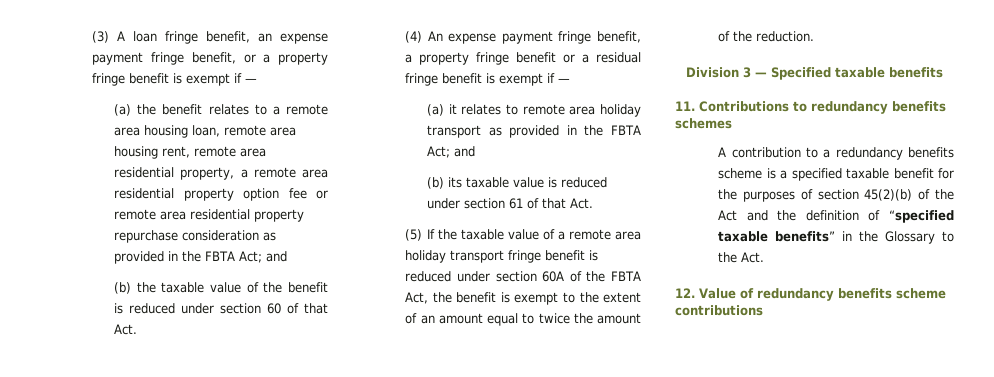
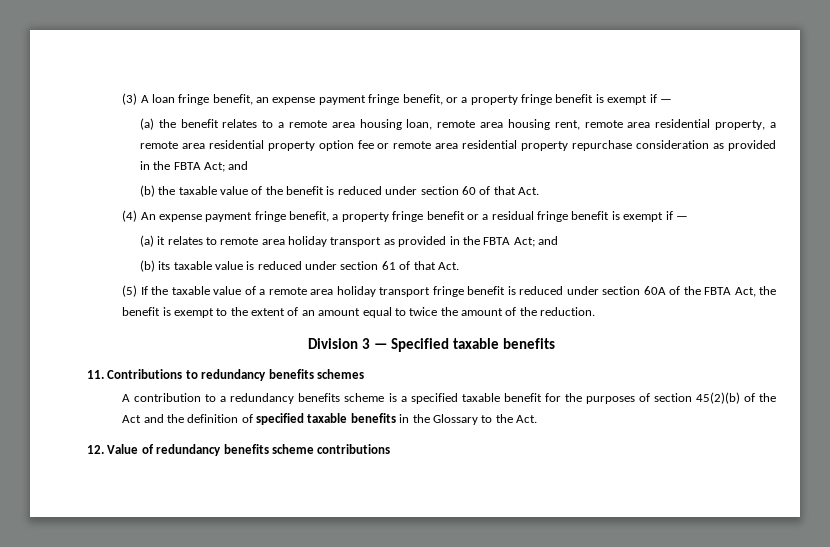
[889,210,954,223] [718,231,836,242] “specified taxable benefits” -> [256,413,396,425] specified taxable benefits

